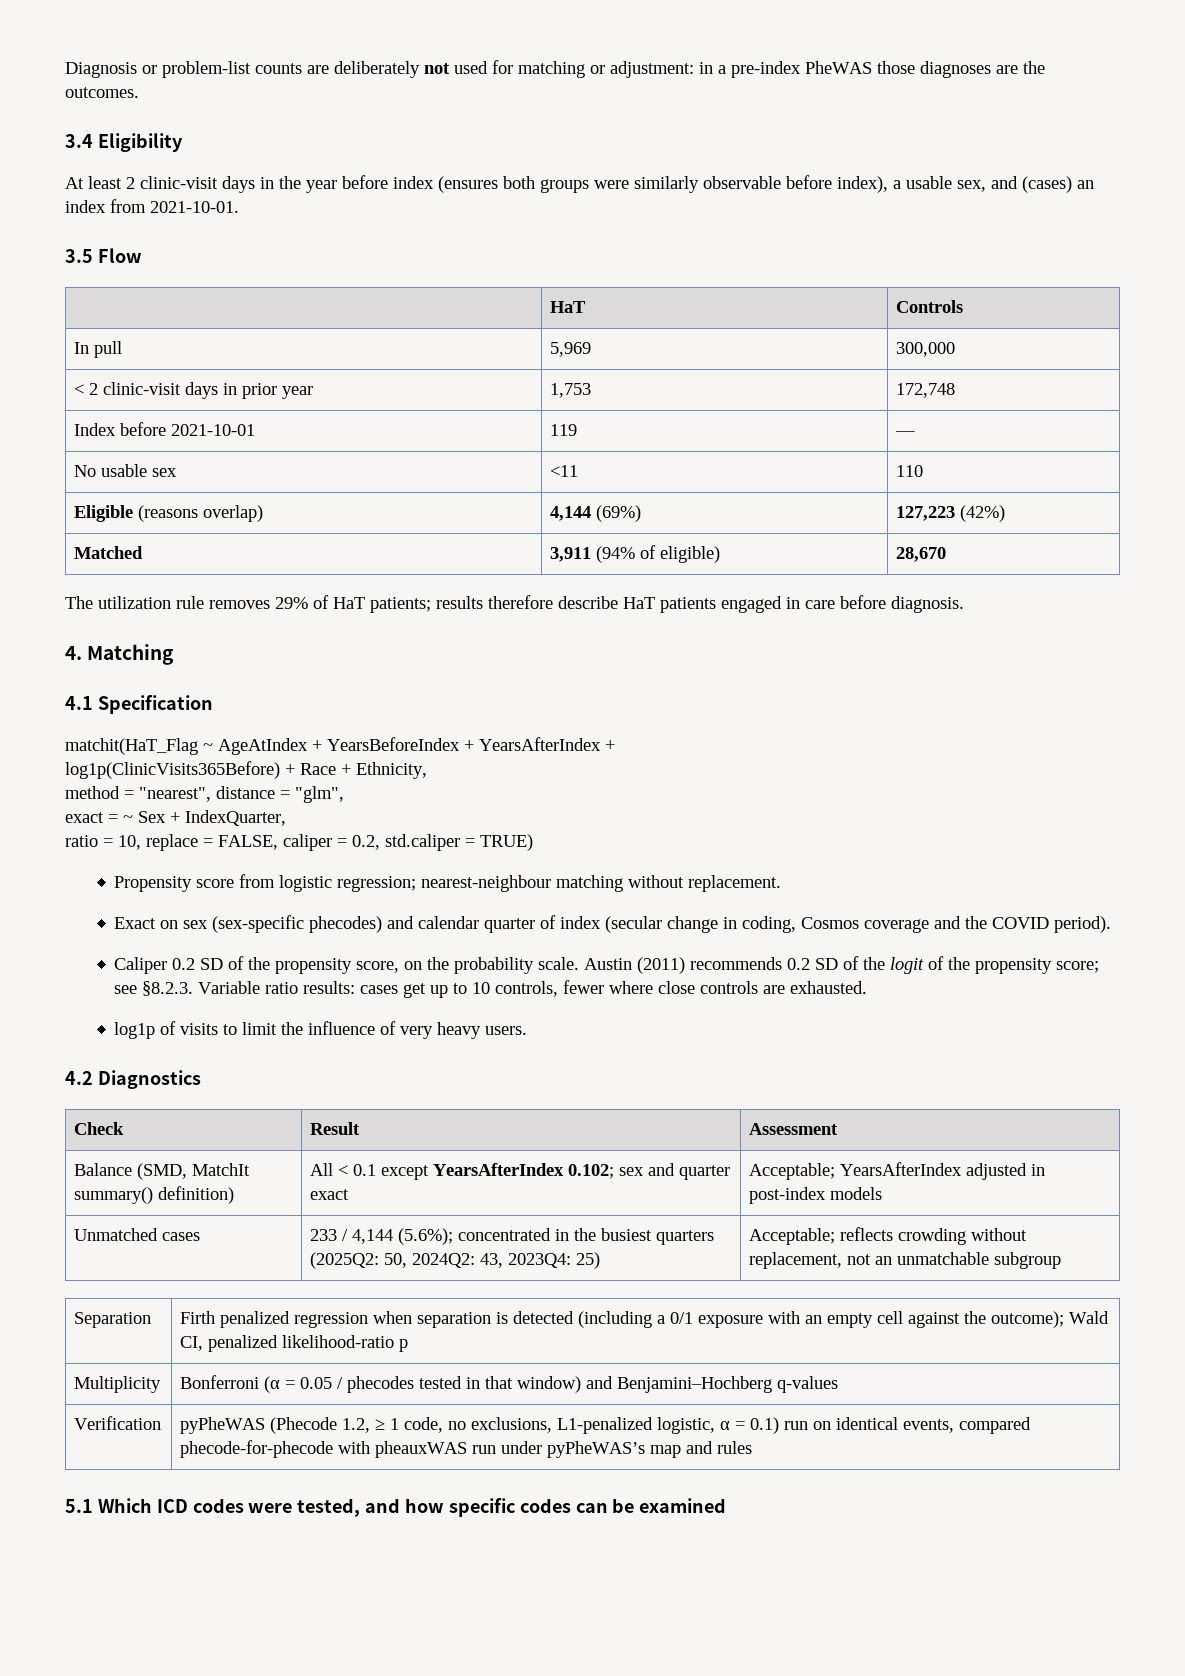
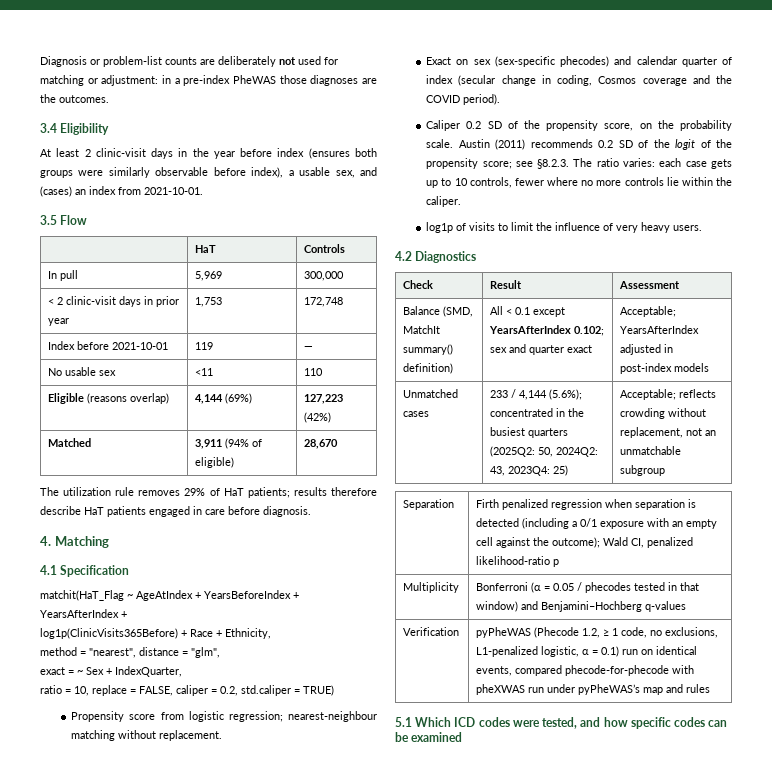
[198,981,427,998] Variable ratio results: cases get -> [573,158,732,169] The ratio varies: each case gets
[658,981,868,994] close controls are exhausted. -> [581,177,732,186] [426,196,462,207] no more controls lie within the caliper.
[375,1441,468,1458] pheauxWAS -> [476,684,526,695] pheXWAS

